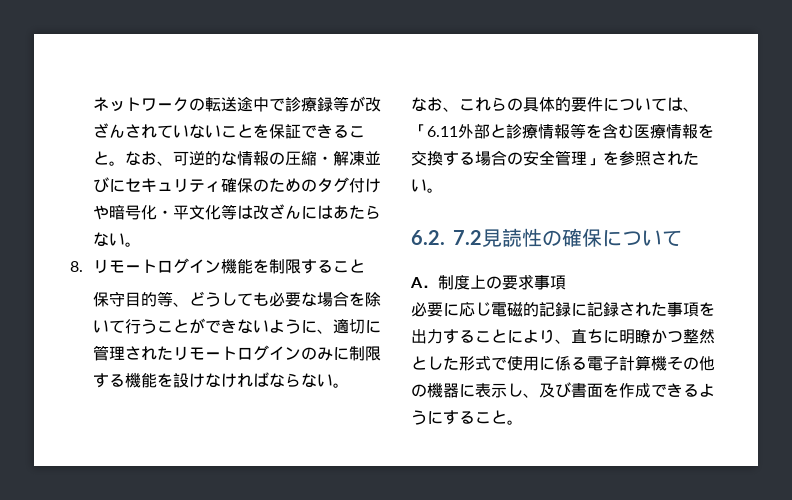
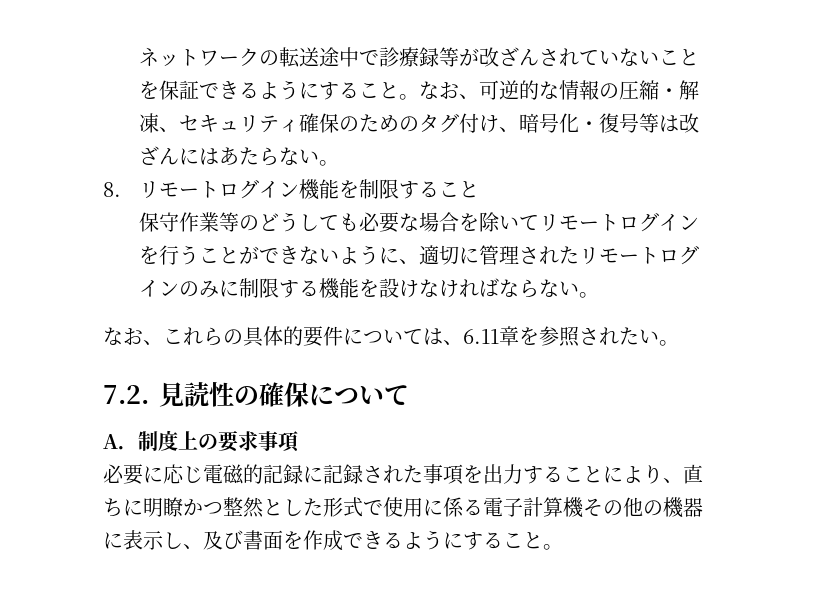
(349, 131) none -> [258,80,359,100] ようにする
[364,151,381,165] [92,177,125,193] 並びに -> [158,127,179,132] 、
[92,205,109,220] や -> [498,127,519,132] 、
[172,205,221,220] 平文化 -> [598,113,639,133] 復号
[124,291,189,307] 目的等、 -> [178,212,259,232] 作業等の
(125, 326) none -> [538,212,699,232] [138,246,159,264] リモートログインを
[411,123,714,139] [411,150,603,166] 「6.11外部と診療情報等を含む医療情報を交換する場合の安全管理」 -> [463,326,519,346] 6.11章
[411,230,482,245] 6.2. 7.2 -> [103,385,149,404] 7.2.

